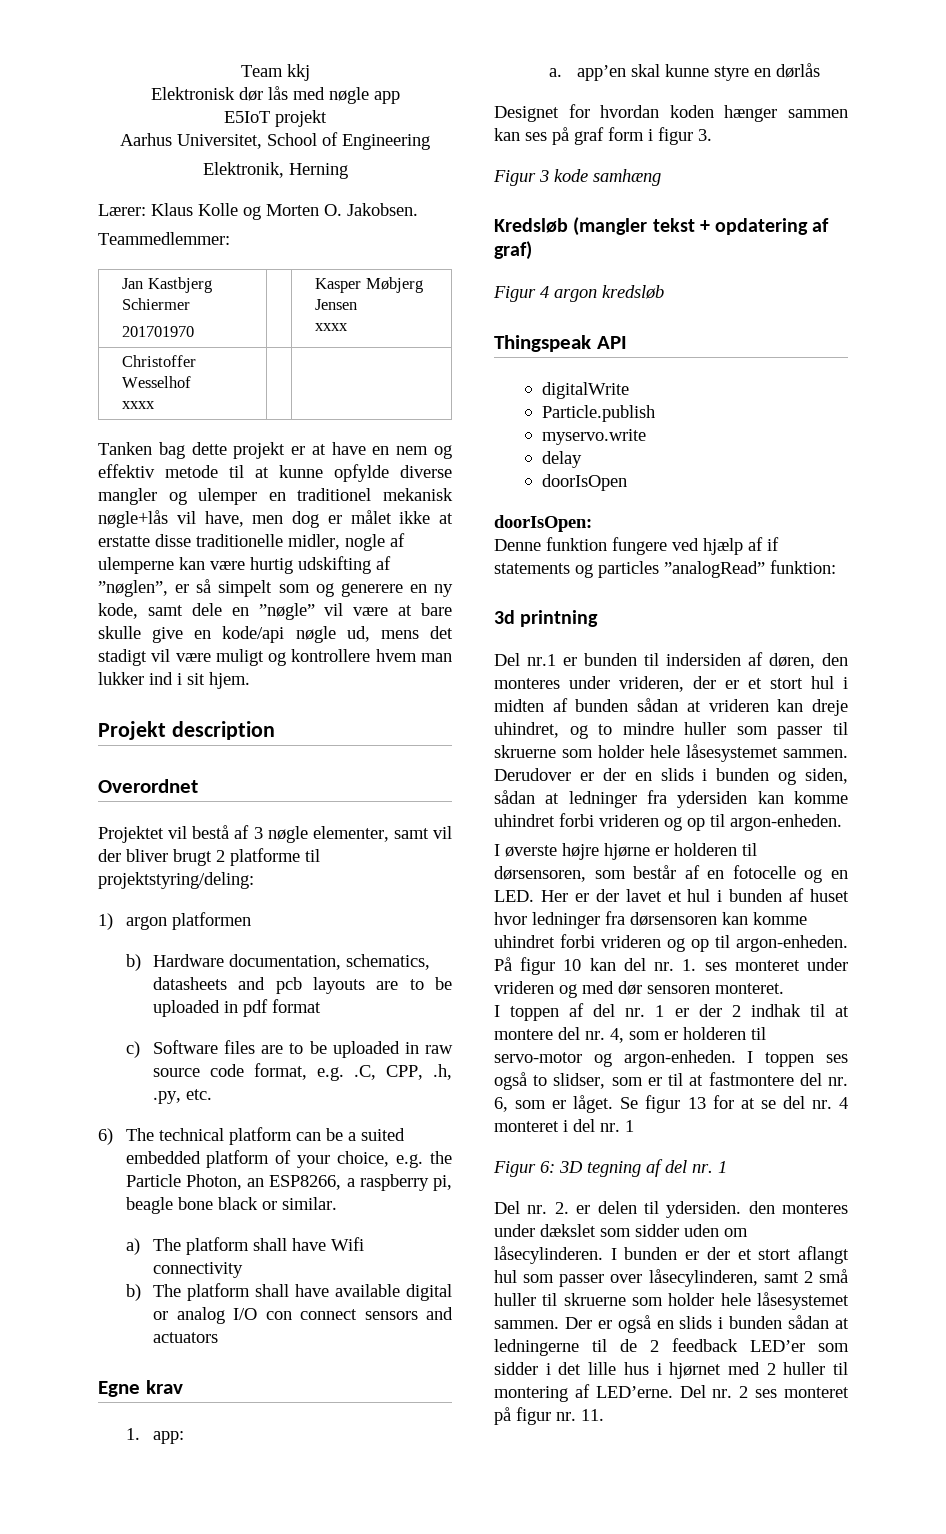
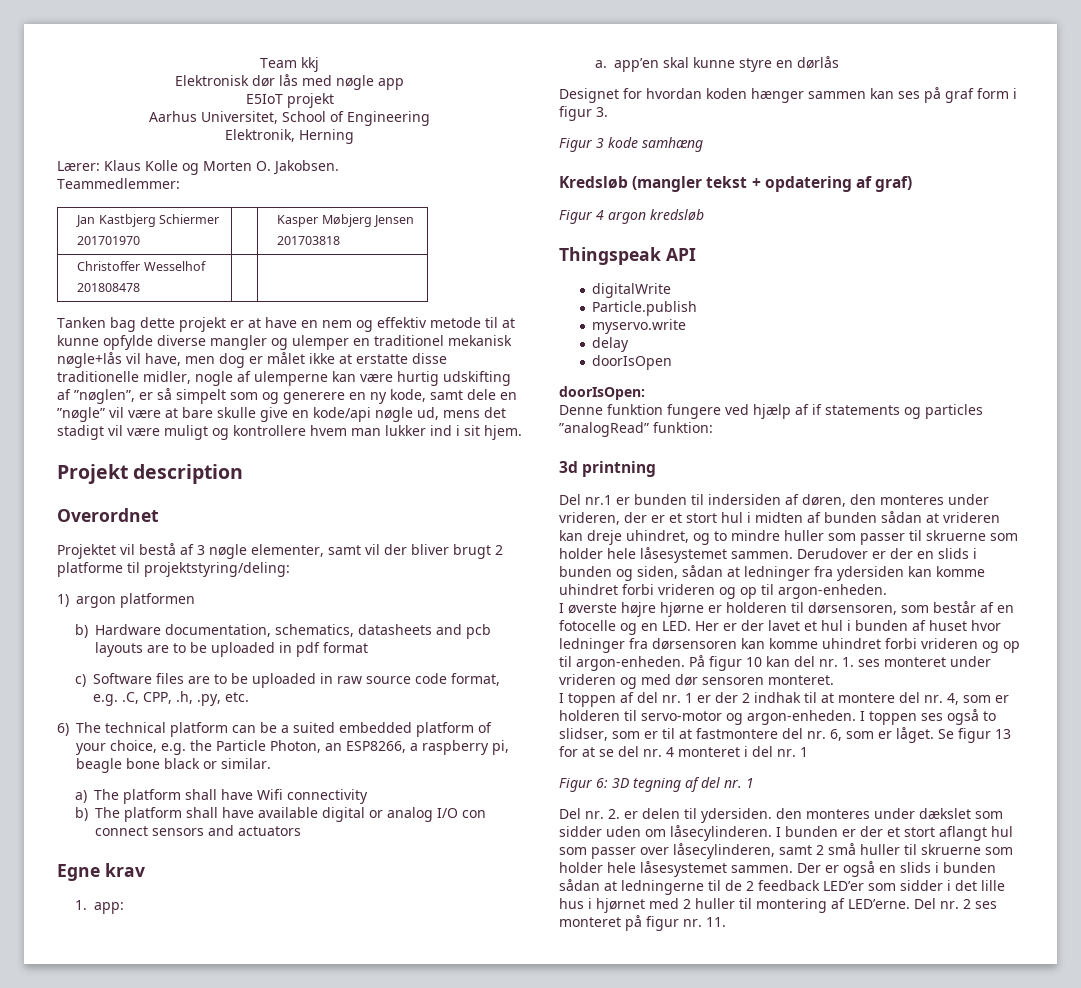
[315,323,349,331] xxxx -> [277,236,341,245] 201703818
[122,401,156,409] xxxx -> [77,283,141,292] 201808478

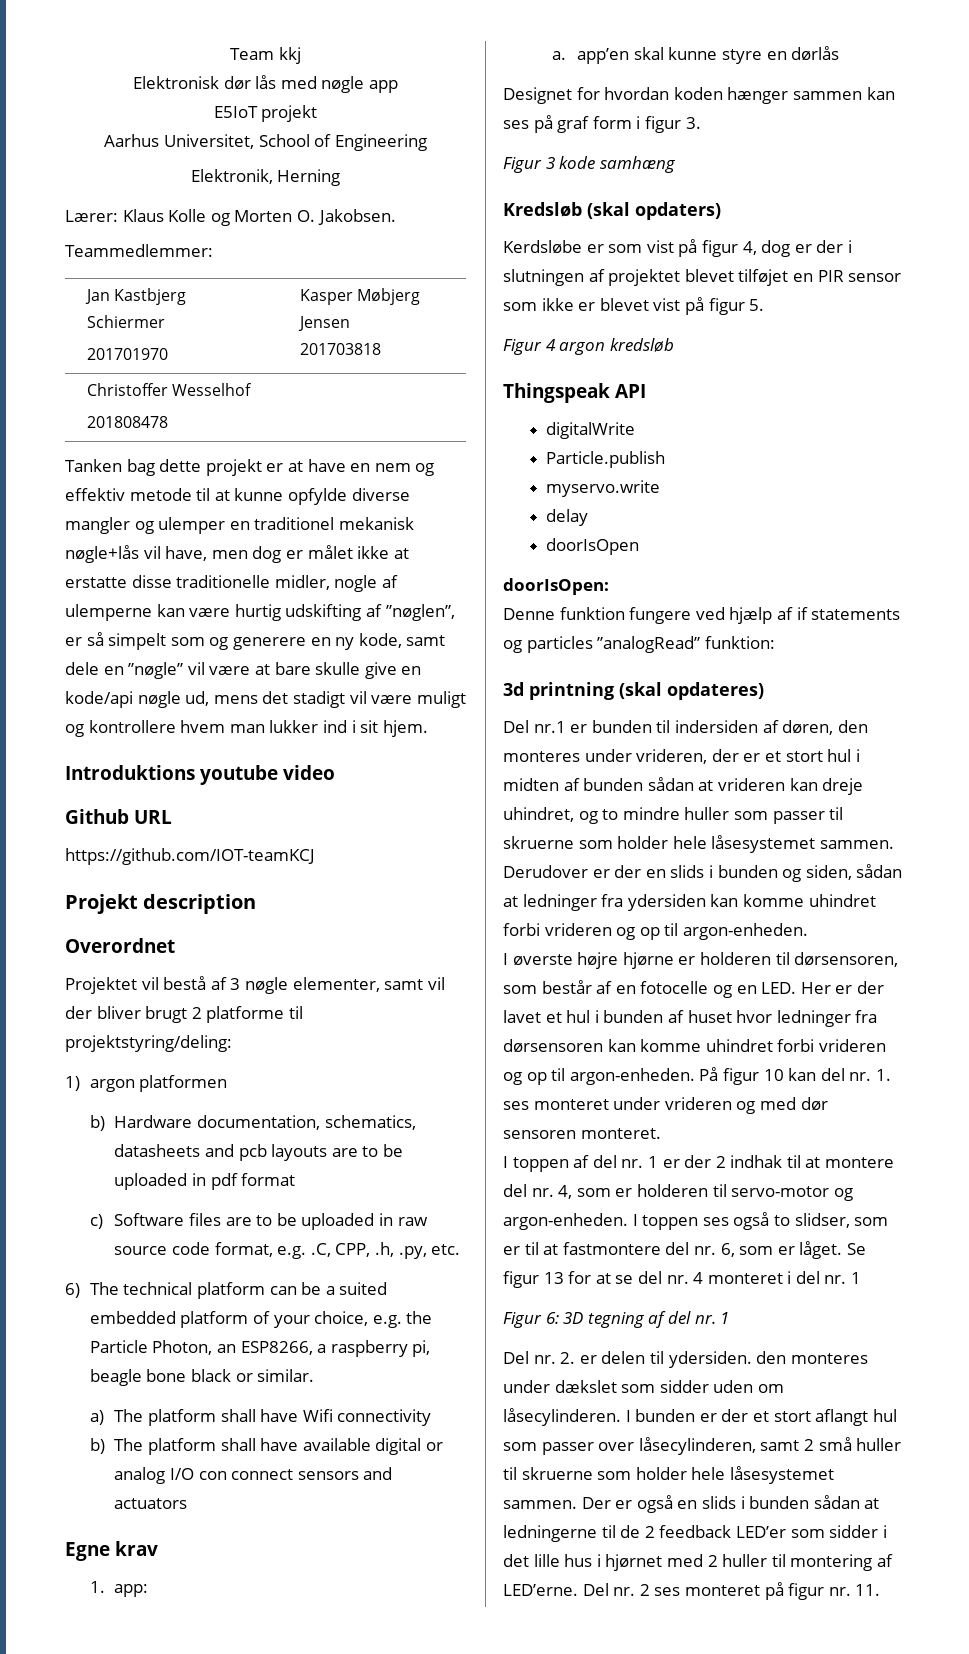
(522, 432) none -> [65,765,335,785] [65,809,172,824] [65,848,315,865] // Introduktions youtube video // Github URL // https://github.com/IOT-teamKCJ
[632,176,913,192] (mangler tekst + opdatering af graf) -> [587,202,721,220] [503,239,852,257] [503,269,902,286] [503,297,765,315] (skal opdaters) // Kerdsløbe er som vist på figur 4, dog er der i slutningen af projektet blevet tilføjet en PIR sensor som ikke er blevet vist på figur 5.
(657, 469) none -> [619,682,764,700] (skal opdateres)

